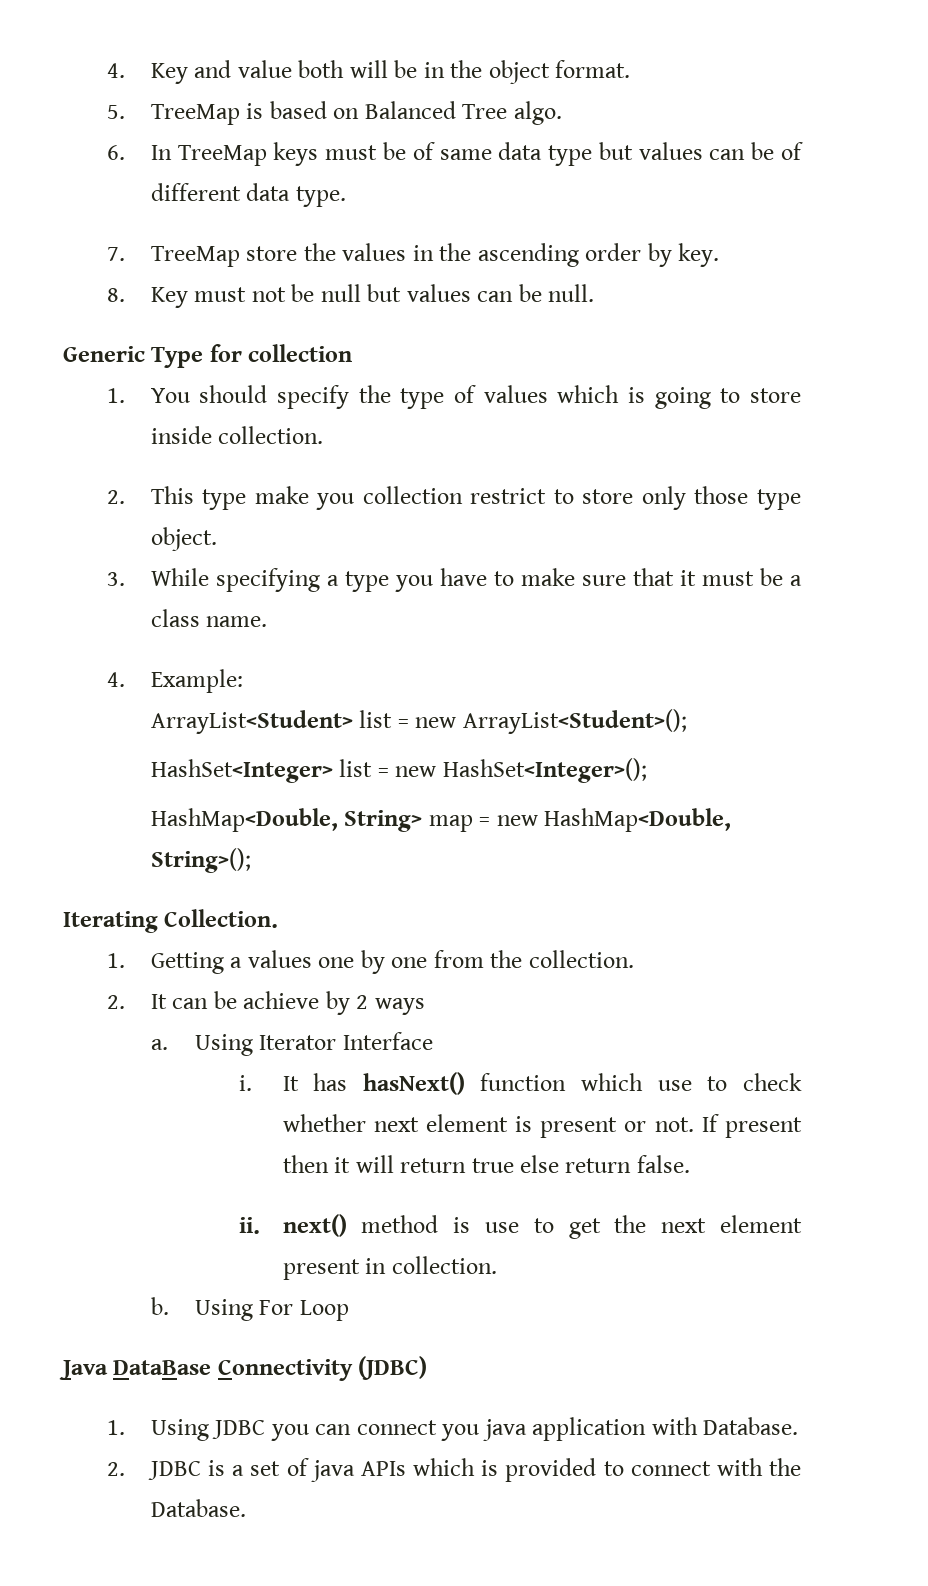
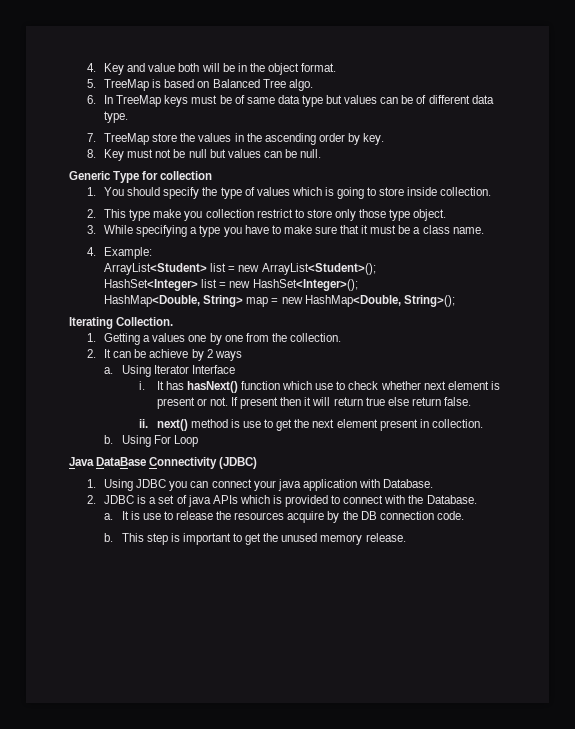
[441,1424,480,1441] you -> [253,480,276,491] your
(246, 1508) none -> [104,511,464,523] [104,533,406,545] // a. It is use to release the resources acquire by the DB connection code. // b. This step is important to get the unused memory release.

